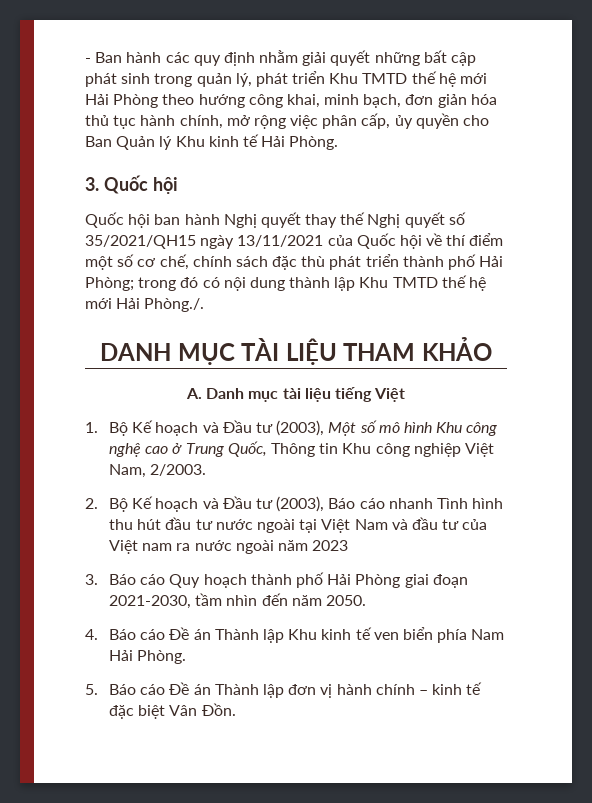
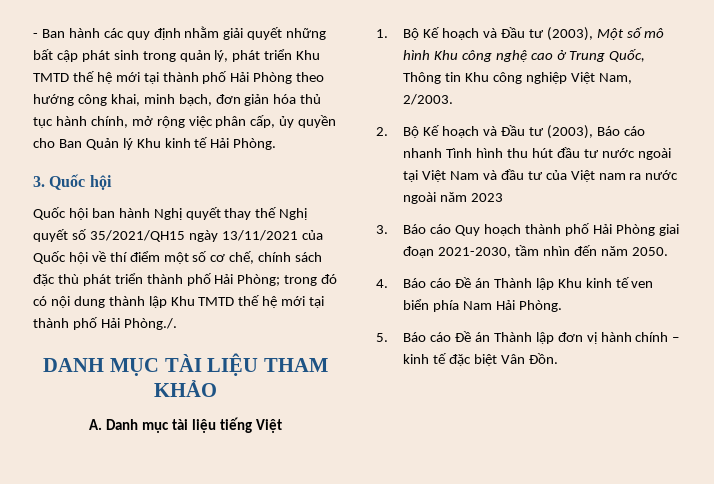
(488, 78) none -> [143,71,228,84] tại thành phố
(112, 303) none -> [309,296,325,308] [33,317,98,330] tại thành phố

